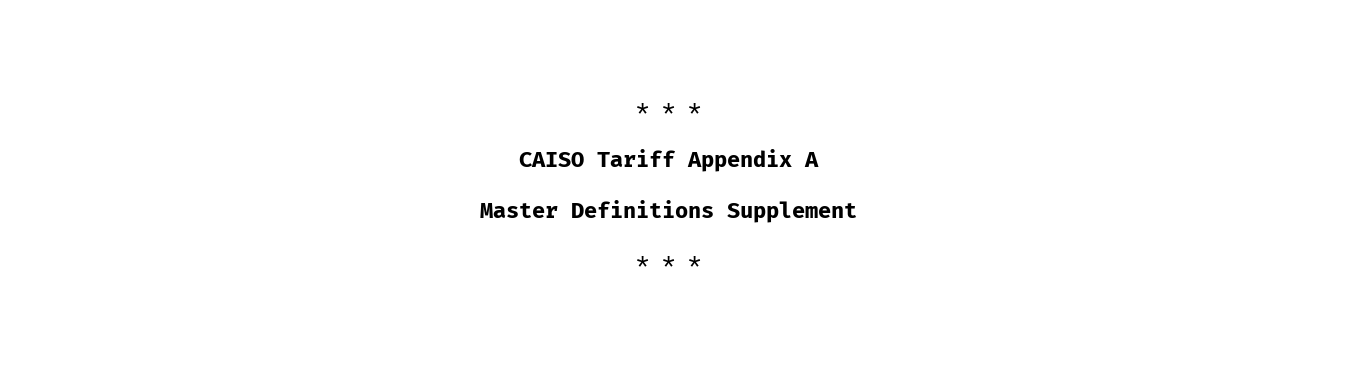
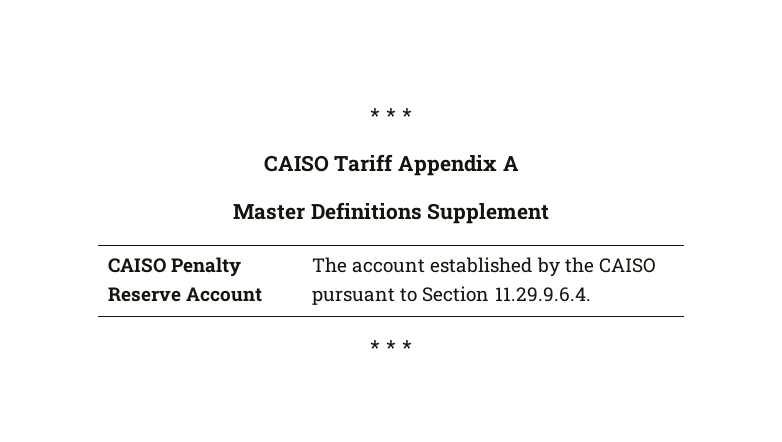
(857, 212) none -> [108,257,242,277] [108,287,263,302] [312,257,656,277] [312,286,591,305] // CAISO Penalty Reserve Account | The account established by the CAISO pursuant to Section 11.29.9.6.4.

